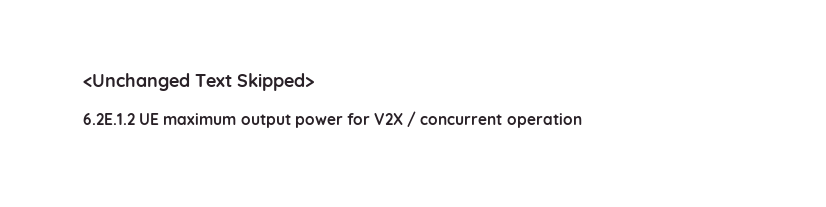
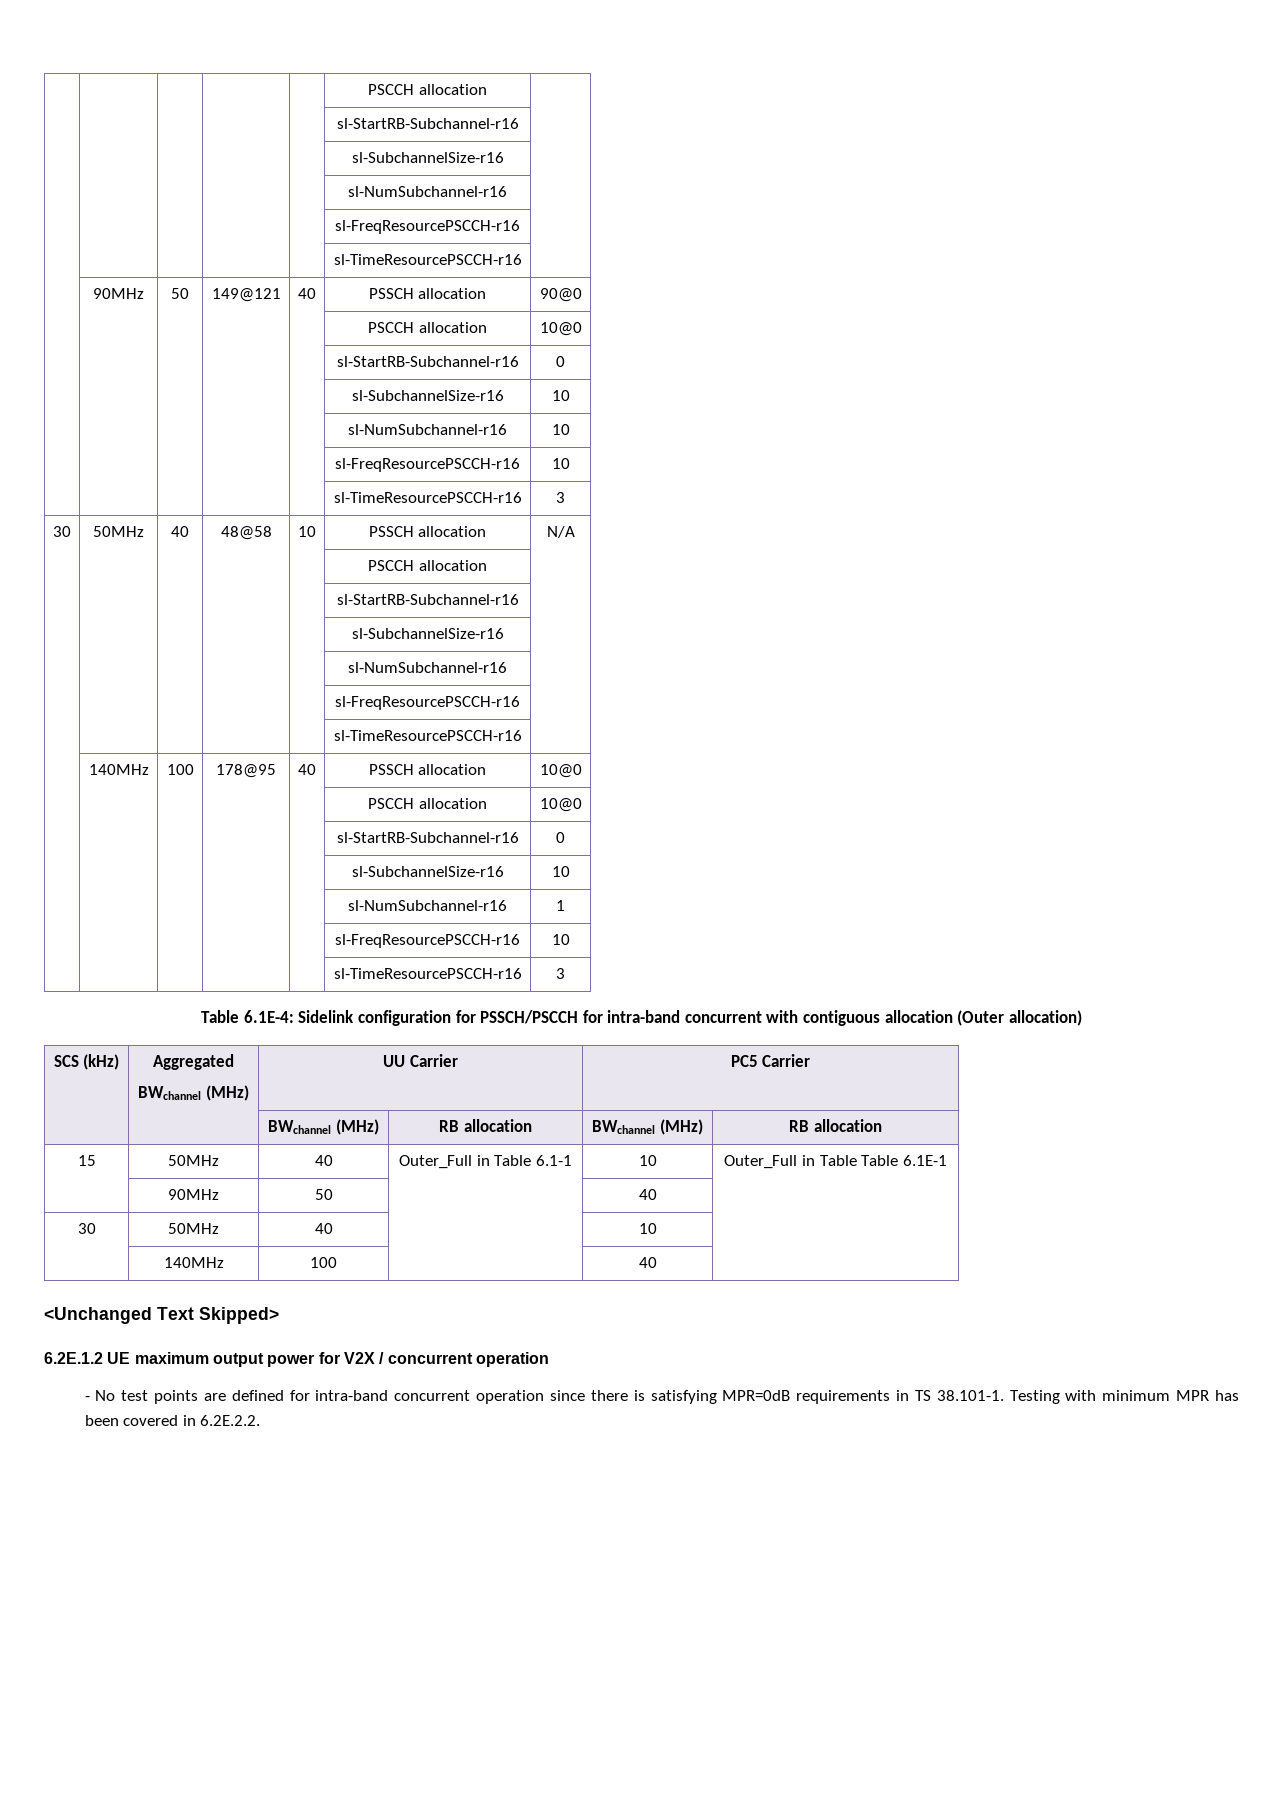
(83, 82) none -> [368,84,487,95] [336,118,519,129] [351,152,504,163] [348,186,507,197] [335,220,520,234] [333,254,522,265] [93,288,144,299] [171,288,189,299] [211,288,281,302] [298,288,316,299] [368,288,487,299] [539,288,582,302] [368,322,487,333] [539,322,582,336] [336,356,519,367] [556,356,565,367] [351,390,504,401] [551,390,570,401] [348,424,507,435] [551,424,570,435] [335,458,520,472] [551,458,570,469] [333,492,522,503] [556,492,565,503] [53,526,71,537] [93,526,144,537] [171,526,189,537] [220,526,272,540] [298,526,316,537] [368,526,487,537] [546,526,575,538] [368,560,487,571] [336,594,519,605] [351,628,504,639] [348,662,507,673] [335,696,520,710] [333,730,522,741] [88,764,149,775] [166,764,194,775] [216,764,276,778] [298,764,316,775] [368,764,487,775] [539,764,582,778] [368,798,487,809] [539,798,582,812] [336,832,519,843] [556,832,565,843] [351,866,504,877] [551,866,570,877] [348,900,507,911] [556,900,565,911] [335,934,520,948] [551,934,570,945] [333,968,522,979] [556,968,565,979] [201,1010,1082,1026] [53,1054,120,1070] [153,1054,234,1070] [138,1085,249,1101] [383,1054,458,1067] [730,1054,811,1067] [268,1119,379,1135] [439,1119,532,1132] [592,1119,703,1135] [789,1119,882,1132] [77,1155,96,1166] [168,1155,219,1166] [314,1155,333,1166] [399,1155,572,1169] [638,1155,657,1166] [724,1155,947,1169] [168,1189,219,1200] [314,1189,333,1200] [638,1189,657,1200] [77,1223,96,1234] [168,1223,219,1234] [314,1223,333,1234] [638,1223,657,1234] [163,1257,224,1268] [310,1257,337,1268] [638,1257,657,1268] | | | | | PSCCH allocation | // | | | | | sl-StartRB-Subchannel-r16 | // | | | | | sl-SubchannelSize-r16 | // | | | | | sl-NumSubchannel-r16 | // | | | | | sl-FreqResourcePSCCH-r16 | // | | | | | sl-TimeResourcePSCCH-r16 | // | 90MHz | 50 | 149@121 | 40 | PSSCH allocation | 90@0 // | | | | | PSCCH allocation | 10@0 // | | | | | sl-StartRB-Subchannel-r16 | 0 // | | | | | sl-SubchannelSize-r16 | 10 // | | | | | sl-NumSubchannel-r16 | 10 // | | | | | sl-FreqResourcePSCCH-r16 | 10 // | | | | | sl-TimeResourcePSCCH-r16 | 3 // 30 | 50MHz | 40 | 48@58 | 10 | PSSCH allocation | N/A // | | | | | PSCCH allocation | // | | | | | sl-StartRB-Subchannel-r16 | // | | | | | sl-SubchannelSize-r16 | // | | | | | sl-NumSubchannel-r16 | // | | | | | sl-FreqResourcePSCCH-r16 | // | | | | | sl-TimeResourcePSCCH-r16 | // | 140MHz | 100 | 178@95 | 40 | PSSCH allocation | 10@0 // | | | | | PSCCH allocation | 10@0 // | | | | | sl-StartRB-Subchannel-r16 | 0 // | | | | | sl-SubchannelSize-r16 | 10 // | | | | | sl-NumSubchannel-r16 | 1 // | | | | | sl-FreqResourcePSCCH-r16 | 10 // | | | | | sl-TimeResourcePSCCH-r16 | 3 // Table 6.1E-4: Sidelink configuration for PSSCH/PSCCH for intra-band concurrent with contiguous allocation (Outer allocation) // SCS (kHz) | Aggregated // BWchannel (MHz) | UU Carrier | PC5 Carrier // | | BWchannel (MHz) | RB allocation | BWchannel (MHz) | RB allocation // 15 | 50MHz | 40 | Outer_Full in Table 6.1-1 | 10 | Outer_Full in Table Table 6.1E-1 // | 90MHz | 50 | | 40 | // 30 | 50MHz | 40 | | 10 | // | 140MHz | 100 | | 40 | //
(582, 120) none -> [84,1390,1239,1404] [84,1415,261,1426] // - No test points are defined for intra-band concurrent operation since there is satisfying MPR=0dB requirements in TS 38.101-1. Testing with minimum MPR has been covered in 6.2E.2.2.

